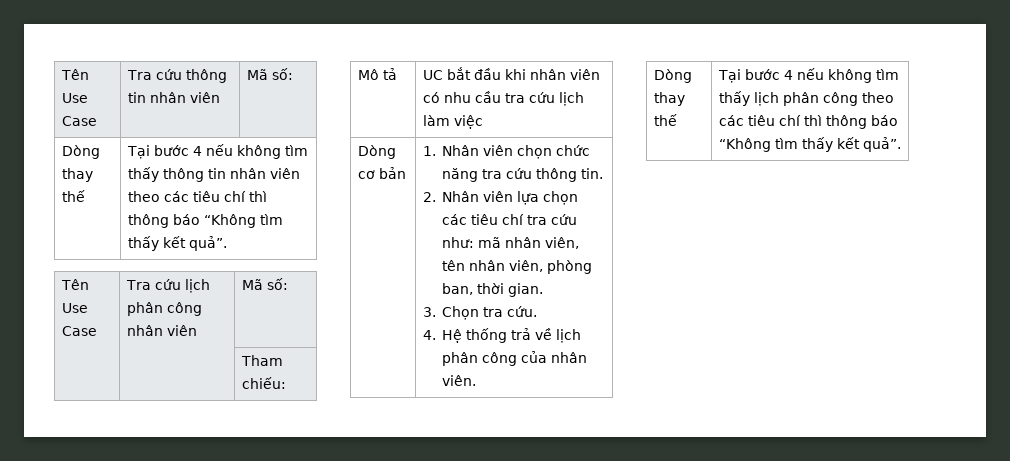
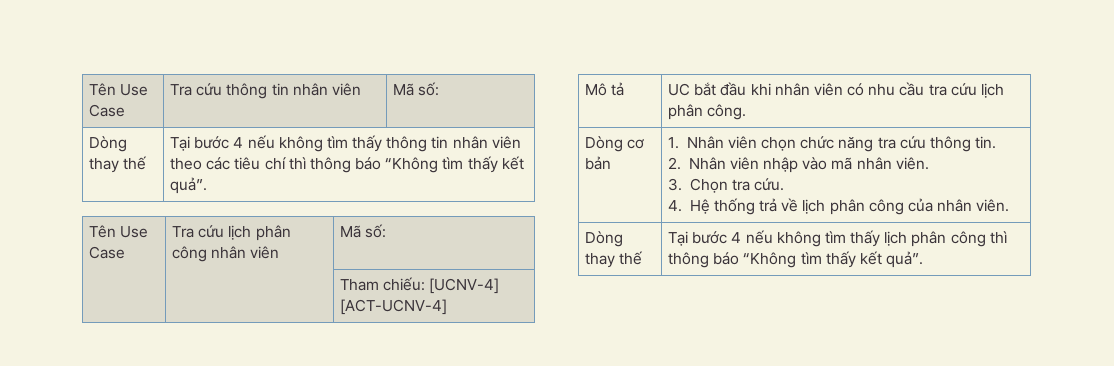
(286, 383) none -> [429,278,500,294] [339,299,447,315] [UCNV-4] [ACT-UCNV-4]
[422,115,483,129] làm việc -> [667,104,747,120] phân công.
[517,191,579,205] [442,214,578,225] [442,237,580,249] [442,260,593,274] [442,283,544,297] lựa chọn các tiêu chí tra cứu như: mã nhân viên, tên nhân viên, phòng ban, thời gian. -> [763,157,929,173] nhập vào mã nhân viên.
[861,92,894,103] [718,115,801,126] theo các tiêu chí -> (986, 239) none

